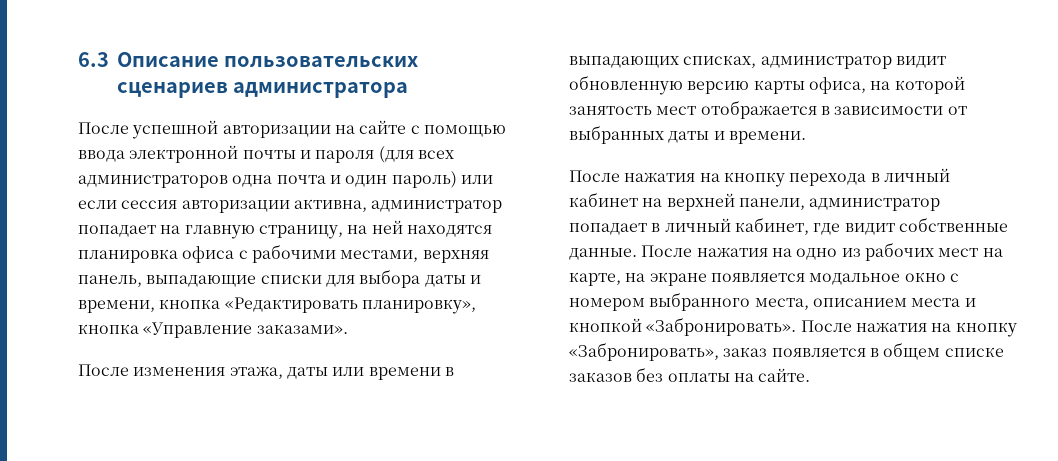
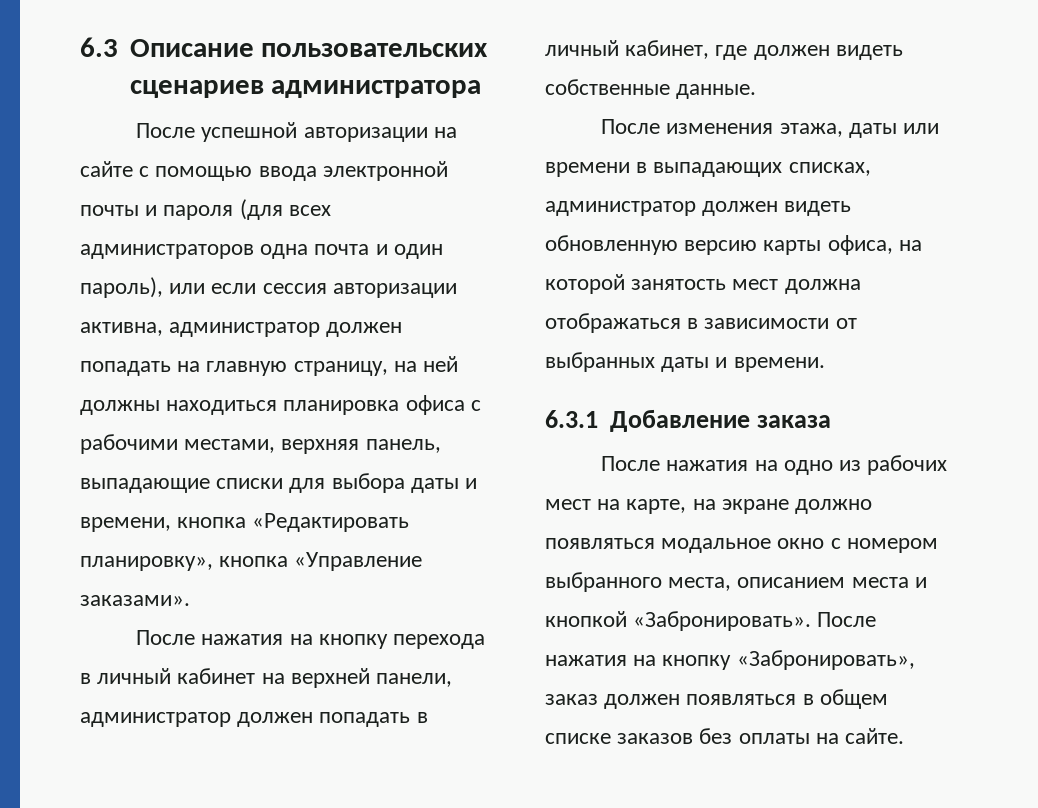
[391,171,457,188] пароль) -> [80,277,163,298] пароль),
[78,225,156,237] попадает -> [326,322,403,337] [80,361,171,376] должен попадать
[406,225,492,237] находятся -> [80,400,278,415] должны находиться
[78,364,454,380] [569,55,946,69] [569,75,965,95] [569,100,967,119] [569,125,806,144] // После изменения этажа, даты или времени в выпадающих списках, администратор видит обновленную версию карты офиса, на которой занятость мест отображается в зависимости от выбранных даты и времени. -> (190, 600) none
[569,223,647,235] попадает -> [237,712,411,727] должен попадать
[844,223,895,235] видит -> [753,45,903,60] должен видеть
(637, 254) none -> [601,119,940,138] [545,162,871,177] [545,201,852,216] [545,235,922,255] [545,274,861,294] [545,313,857,333] [545,352,825,372] [545,409,831,432] // После изменения этажа, даты или времени в выпадающих списках, администратор должен видеть обновленную версию карты офиса, на которой занятость мест должна отображаться в зависимости от выбранных даты и времени. // 6.3.1 Добавление заказа //
[710,273,805,282] появляется -> [795,499,873,514] [545,538,655,549] должно появляться
[771,348,866,357] появляется -> [604,694,797,709] должен появляться

